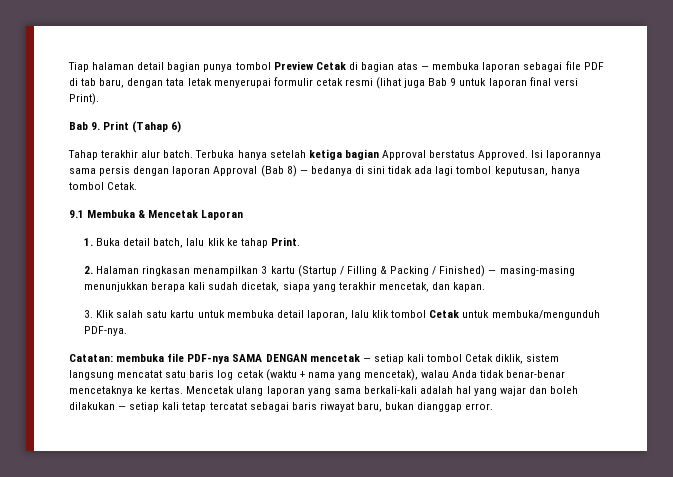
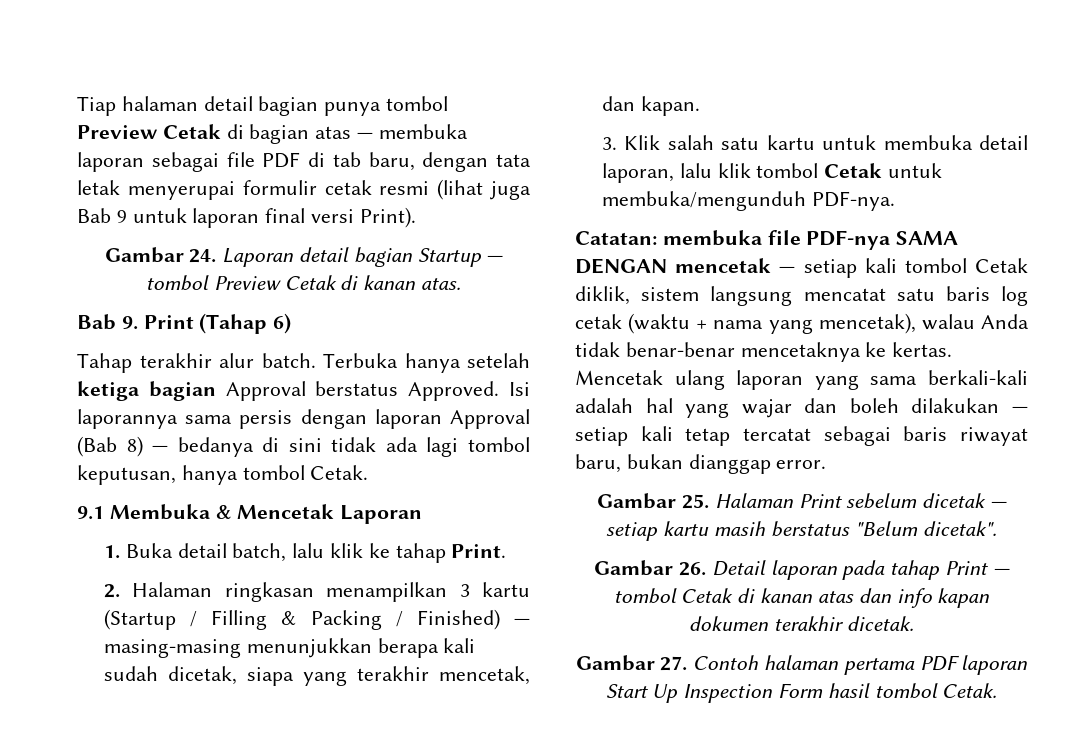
(99, 99) none -> [104,247,504,267] [145,275,462,291] // Gambar 24. Laporan detail bagian Startup — tombol Preview Cetak di kanan atas.
(494, 406) none -> [597,493,1007,509] [606,521,997,541] [594,560,1010,580] [613,588,991,608] [689,616,914,631] [575,655,1029,675] [605,683,998,703] // Gambar 25. Halaman Print sebelum dicetak — setiap kartu masih berstatus "Belum dicetak". // Gambar 26. Detail laporan pada tahap Print — tombol Cetak di kanan atas dan info kapan dokumen terakhir dicetak. // Gambar 27. Contoh halaman pertama PDF laporan Start Up Inspection Form hasil tombol Cetak.

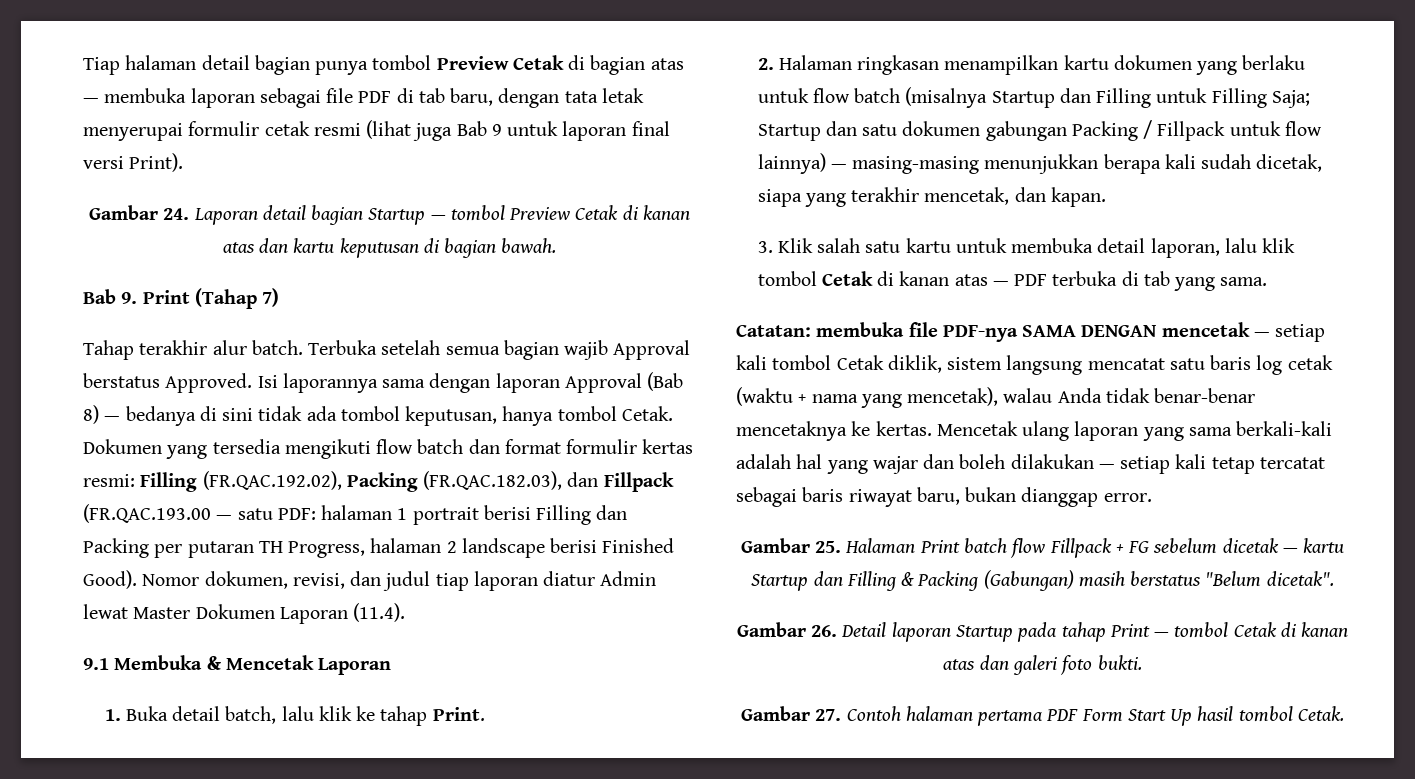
[421,278,462,290] atas. -> [222,238,557,258] atas dan kartu keputusan di bagian bawah.
[273,313,292,334] 6) -> [262,288,280,307] 7)
[404,353,530,373] [77,381,216,401] hanya setelah ketiga bagian -> [381,340,609,360] setelah semua bagian wajib
[239,410,293,429] persis -> (426, 383) none
[426,437,459,457] lagi -> (337, 413) none
(369, 472) none -> [83,439,694,459] [83,471,674,492] [83,504,628,525] [83,538,675,558] [83,570,657,591] [83,603,406,624] Dokumen yang tersedia mengikuti flow batch dan format formulir kertas resmi: Filling (FR.QAC.192.02), Packing (FR.QAC.182.03), dan Fillpack (FR.QAC.193.00 — satu PDF: halaman 1 portrait berisi Filling dan Packing per putaran TH Progress, halaman 2 landscape berisi Finished Good). Nomor dokumen, revisi, dan judul tiap laporan diatur Admin lewat Master Dokumen Laporan (11.4).
[459,582,530,597] [103,609,500,630] 3 kartu (Startup / Filling & Packing / Finished) -> [1063,55,1306,75] [757,87,1310,108] [757,120,1322,141] [757,153,826,174] kartu dokumen yang berlaku untuk flow batch (misalnya Startup dan Filling untuk Filling Saja; Startup dan satu dokumen gabungan Packing / Fillpack untuk flow lainnya)
[887,163,942,178] [601,191,895,211] untuk membuka/mengunduh PDF-nya. -> [877,271,1268,291] di kanan atas — PDF terbuka di tab yang sama.
[846,493,1007,509] [606,521,710,541] sebelum dicetak — setiap kartu -> [963,538,1345,558] [751,570,1074,591] batch flow Fillpack + FG sebelum dicetak — kartu Startup dan Filling & Packing (Gabungan)
(838, 570) none -> [955,625,1013,642] Startup
[896,588,991,608] [689,616,914,631] info kapan dokumen terakhir dicetak. -> [1013,655,1142,675] galeri foto bukti.
[961,655,1029,675] laporan -> [1081,709,1123,722] Form
[683,683,823,703] Inspection Form -> (1193, 717) none

